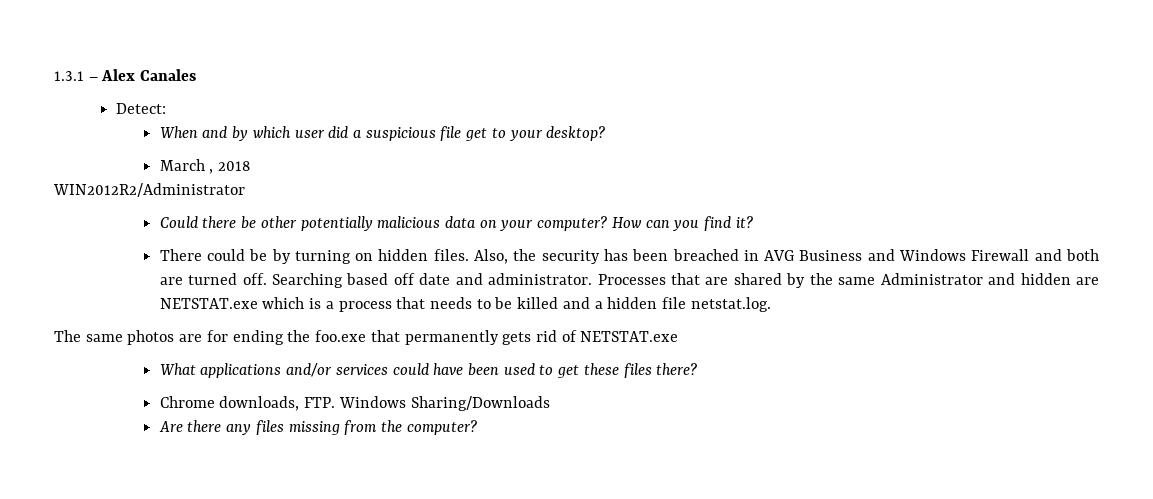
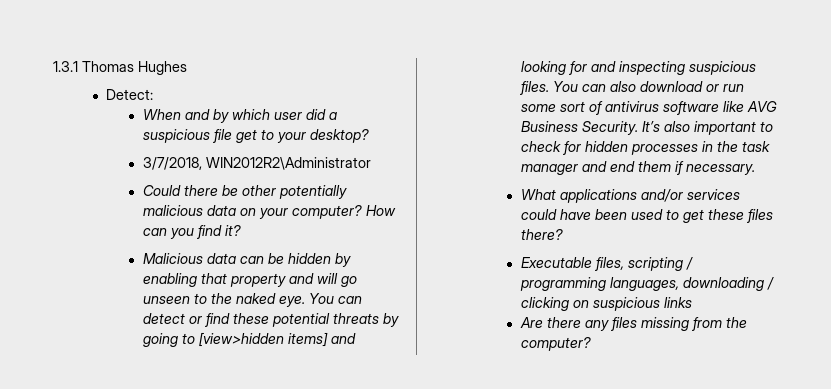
[88,69,197,81] – Alex Canales -> [82,61,187,75] Thomas Hughes
[159,159,251,174] [53,183,245,197] March , 2018 // WIN2012R2/Administrator -> [142,157,371,170] 3/7/2018, WIN2012R2\Administrator
[159,249,1100,264] [159,273,1099,288] [159,297,771,312] [54,330,679,345] There could be by turning on hidden files. Also, the security has been breached in AVG Business and Windows Firewall and both are turned off. Searching based off date and administrator. Processes that are shared by the same Administrator and hidden are NETSTAT.exe which is a process that needs to be killed and a hidden file netstat.log. // The same photos are for ending the foo.exe that permanently gets rid of NETSTAT.exe -> [142,253,351,267] [142,273,357,287] [142,293,362,307] [142,313,399,327] [142,332,356,347] [520,61,756,75] [519,81,744,95] [520,101,777,115] [520,121,773,135] [520,141,770,155] [520,161,755,175] Malicious data can be hidden by enabling that property and will go unseen to the naked eye. You can detect or find these potential threats by going to [view>hidden items] and looking for and inspecting suspicious files. You can also download or run some sort of antivirus software like AVG Business Security. It’s also important to check for hidden processes in the task manager and end them if necessary.
[159,396,550,411] Chrome downloads, FTP. Windows Sharing/Downloads -> [520,257,693,271] [519,277,774,291] [520,297,692,311] Executable files, scripting / programming languages, downloading / clicking on suspicious links

